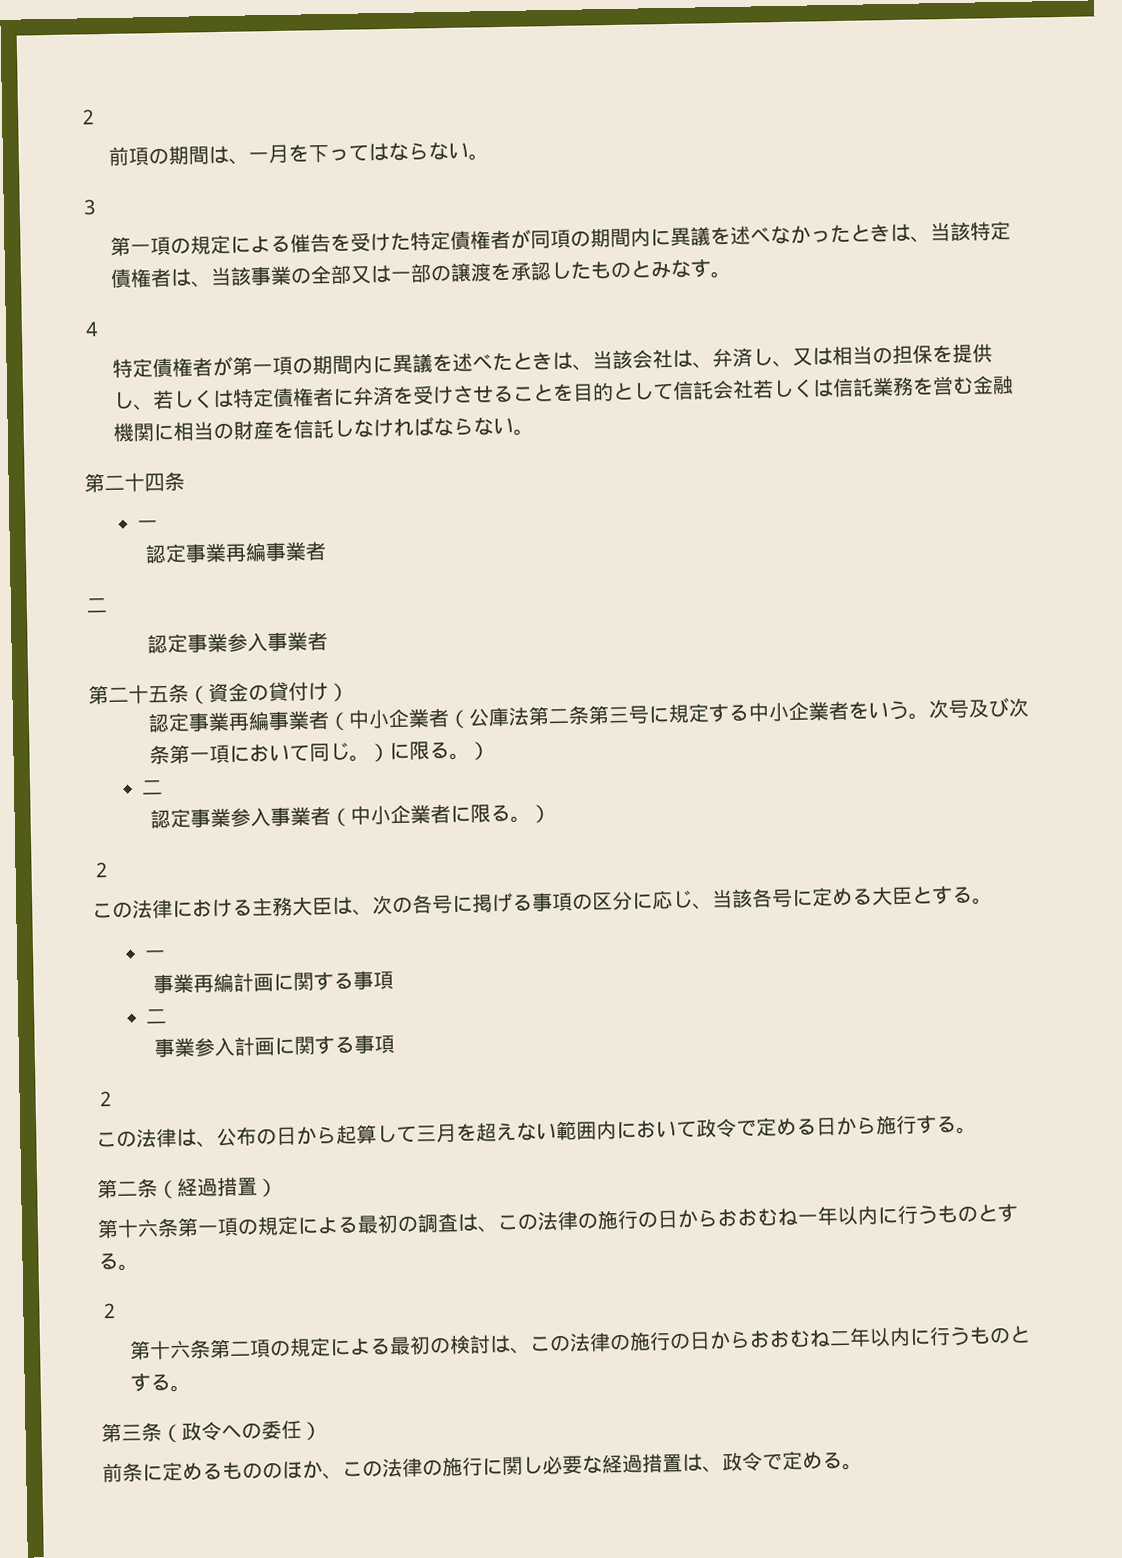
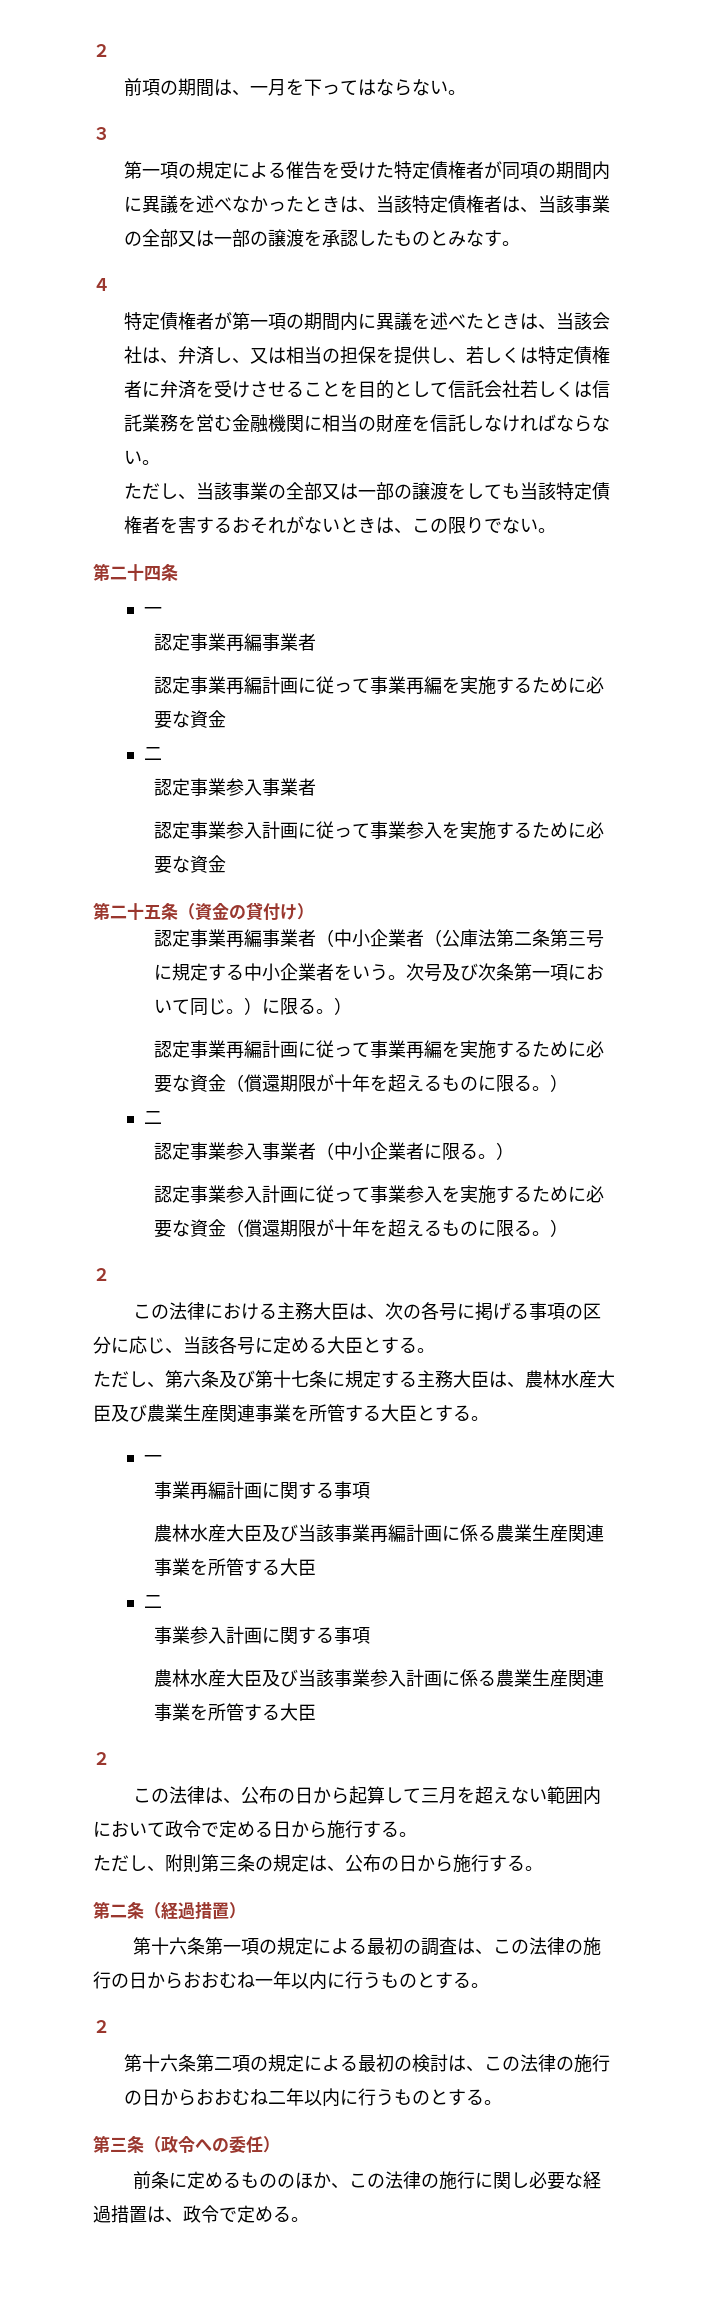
(535, 432) none -> [123,482,610,500] [123,516,556,534] // ただし、当該事業の全部又は一部の譲渡をしても当該特定債権者を害するおそれがないときは、この限りでない。
[86,598,107,613] [147,631,329,654] // 二 // 認定事業参入事業者 -> [154,676,605,695] [154,710,227,729] [143,747,162,760] [154,778,317,796] [154,821,605,840] [154,855,227,874] // 認定事業再編計画に従って事業再編を実施するために必要な資金 // 二 // 認定事業参入事業者 // 認定事業参入計画に従って事業参入を実施するために必要な資金
(491, 751) none -> [154,1040,605,1059] [154,1074,569,1093] // 認定事業再編計画に従って事業再編を実施するために必要な資金（償還期限が十年を超えるものに限る。）
(552, 814) none -> [154,1185,605,1204] [154,1219,569,1238] // 認定事業参入計画に従って事業参入を実施するために必要な資金（償還期限が十年を超えるものに限る。）
(993, 901) none -> [93,1370,615,1388] [93,1404,489,1422] // ただし、第六条及び第十七条に規定する主務大臣は、農林水産大臣及び農業生産関連事業を所管する大臣とする。
(395, 980) none -> [154,1524,605,1543] [154,1558,317,1576] // 農林水産大臣及び当該事業再編計画に係る農業生産関連事業を所管する大臣
(396, 1044) none -> [154,1669,605,1687] [154,1703,317,1721] // 農林水産大臣及び当該事業参入計画に係る農業生産関連事業を所管する大臣
(977, 1130) none -> [93,1854,543,1873] // ただし、附則第三条の規定は、公布の日から施行する。

